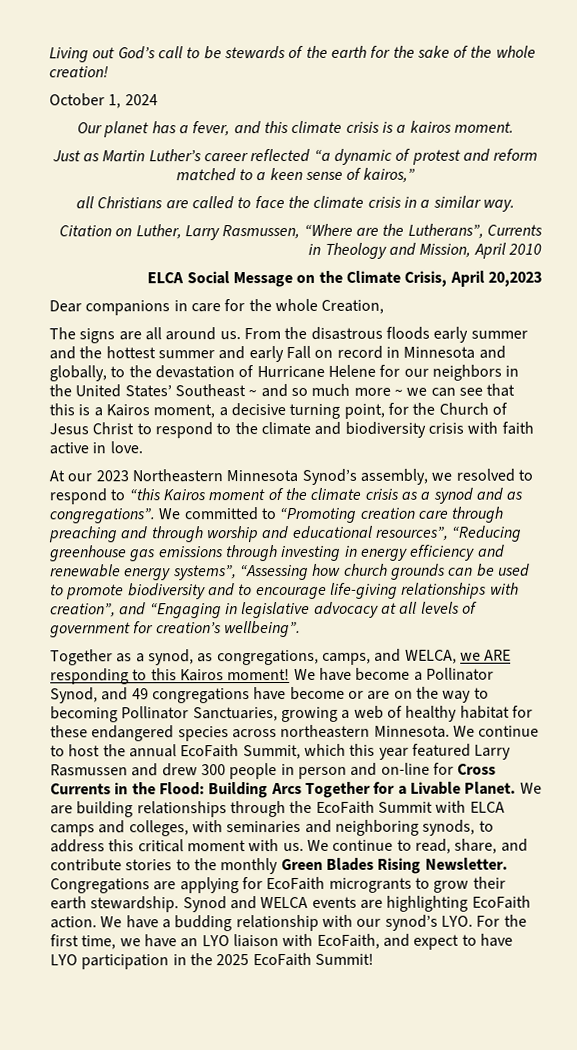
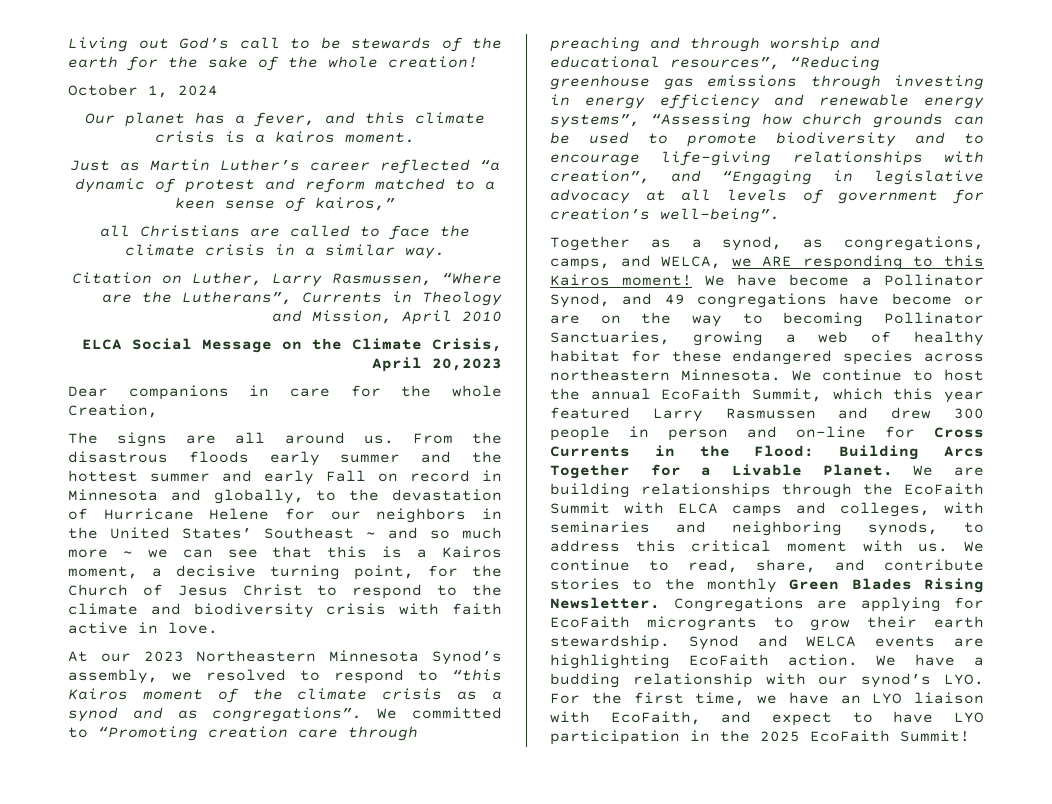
[223,620,301,638] wellbeing”. -> [660,208,780,223] well-being”.

